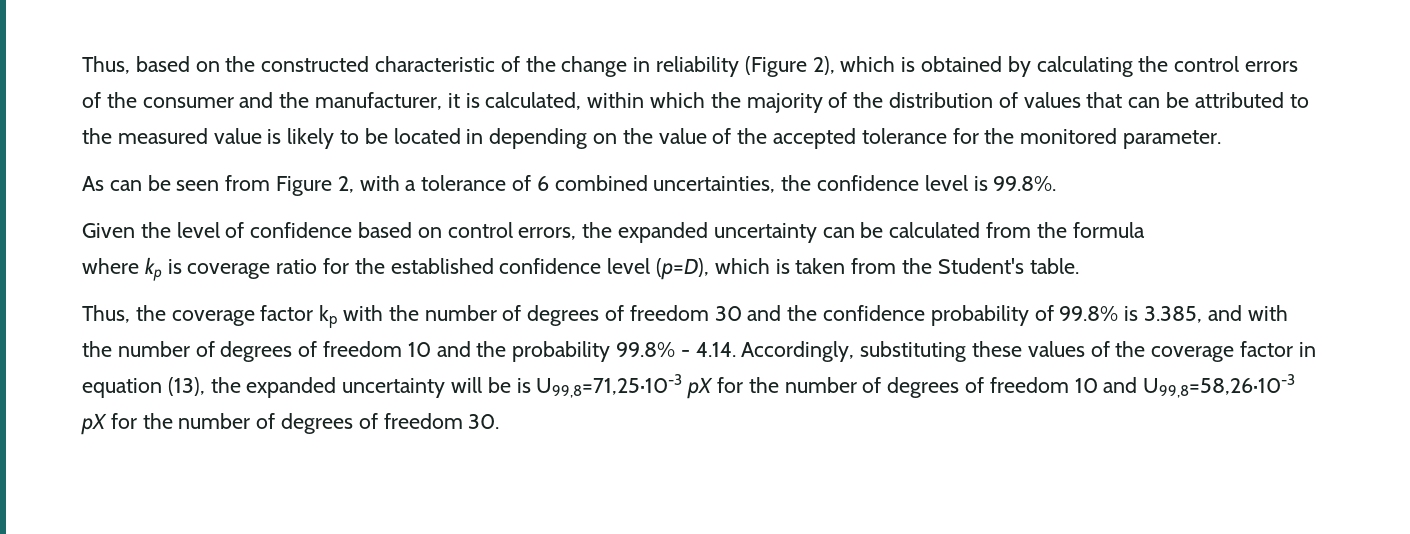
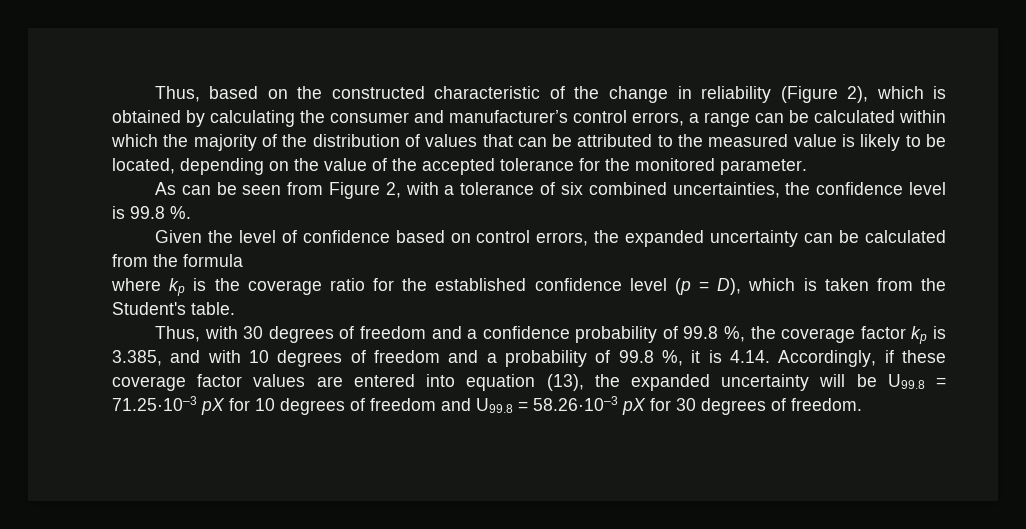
[1174,56,1299,72] [82,92,582,110] control errors of the consumer and the manufacturer, it is calculated, -> [330,110,895,127] consumer and manufacturer’s control errors, a range can be calculated
[393,128,484,144] located in -> [112,158,175,174] located,
[536,176,549,191] 6 -> [560,182,583,195] six
[993,176,1057,191] 99.8%. -> [130,206,191,219] 99.8 %.
(182, 266) none -> [214,278,240,291] the
[656,258,710,280] (p=D), -> [674,278,742,295] (p = D),
[135,305,1288,328] [82,341,1316,362] the coverage factor kp with the number of degrees of freedom 30 and the confidence probability of 99.8% is 3.385, and with the number of degrees of freedom 10 and the probability 99.8% - 4.14. Accordingly, substituting these values of the coverage factor in -> [204,326,947,344] [112,350,947,367] [112,374,456,391] with 30 degrees of freedom and a confidence probability of 99.8 %, the coverage factor kp is 3.385, and with 10 degrees of freedom and a probability of 99.8 %, it is 4.14. Accordingly, if these coverage factor values are entered into
[516,374,1296,399] [81,413,500,435] is U99,8=71,25·10-3 pX for the number of degrees of freedom 10 and U99,8=58,26·10-3 pX for the number of degrees of freedom 30. -> [887,374,946,389] [112,396,862,415] U99.8 = 71.25·10–3 pX for 10 degrees of freedom and U99.8 = 58.26·10–3 pX for 30 degrees of freedom.

